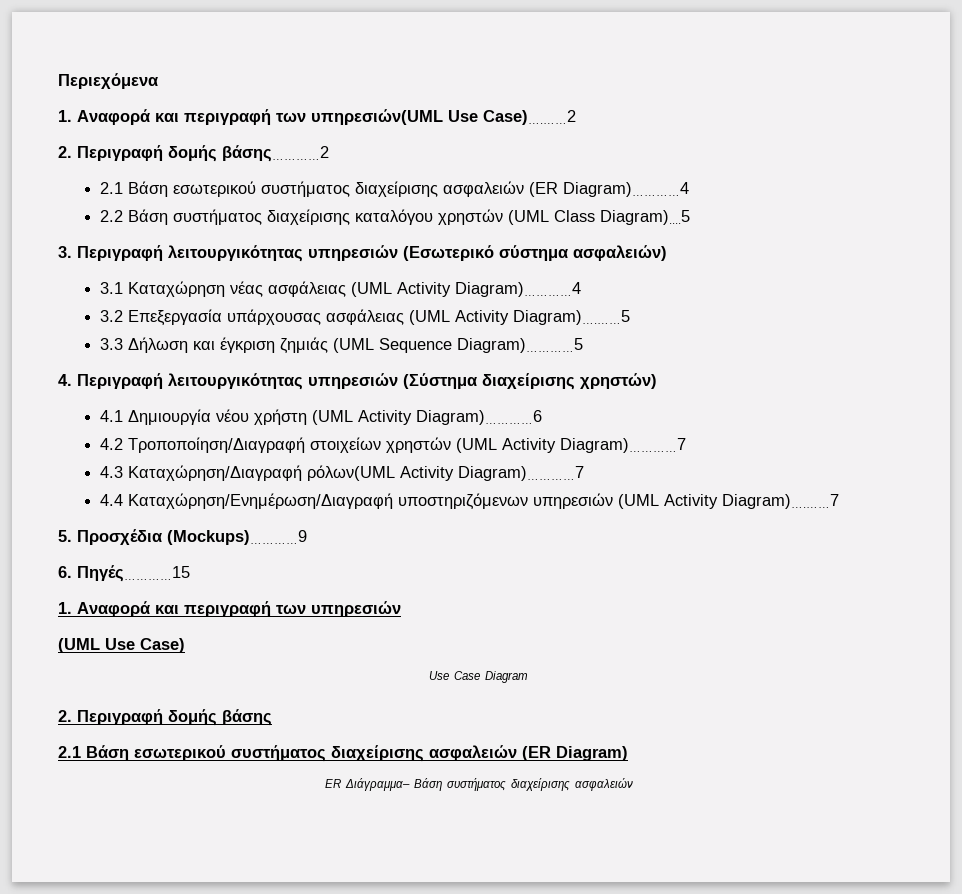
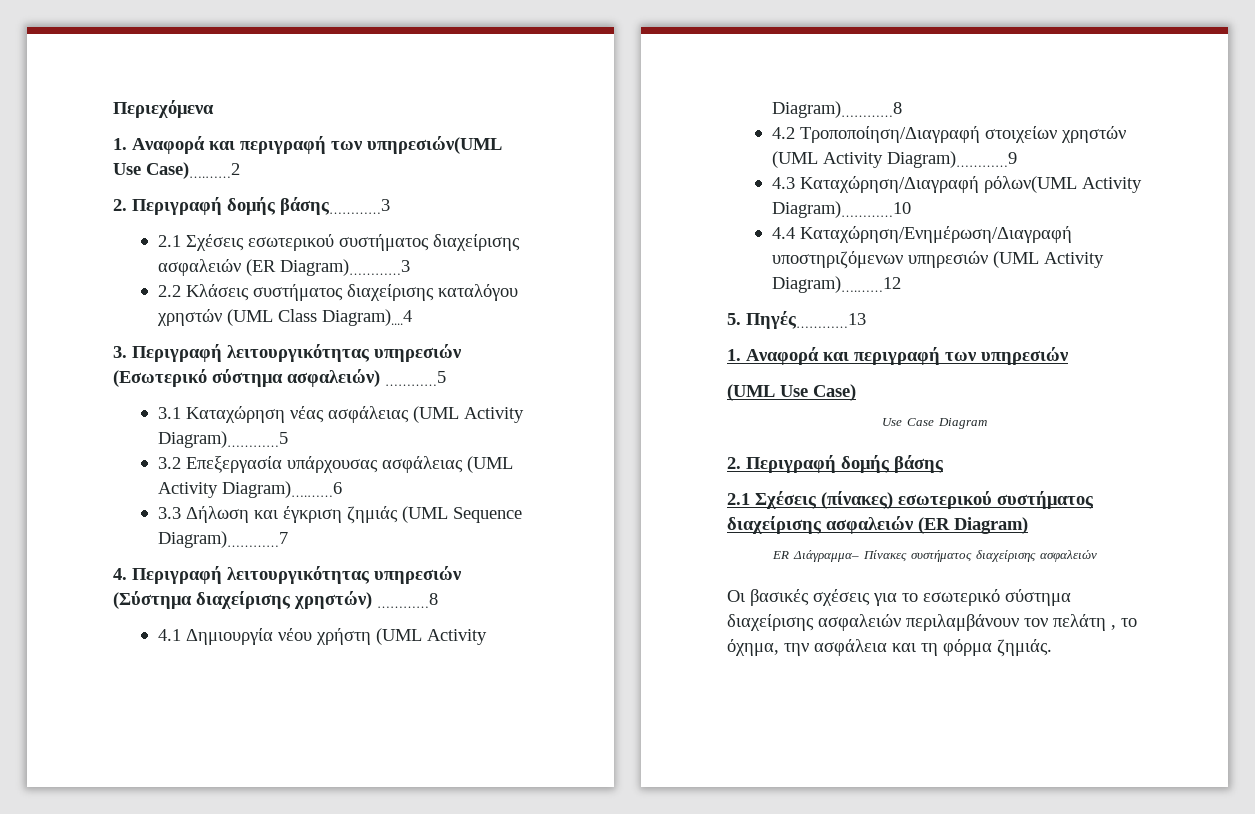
[222,145,329,162] [100,181,690,197] βάσης…………2 // 2.1 Βάση εσωτερικού συστήματος διαχείρισης ασφαλειών (ER Diagram)…………4 -> [280,197,390,215] [157,234,520,251] [157,259,410,276] βάσης…………3 // 2.1 Σχέσεις εσωτερικού συστήματος διαχείρισης ασφαλειών (ER Diagram)…………3
[128,209,169,225] Βάση -> [185,284,249,301] Κλάσεις
[600,210,691,225] Diagram)....5 -> [321,309,412,326] Diagram)....4
(667, 253) none -> [385,371,446,386] …………5
[455,282,582,297] Diagram)…………4 -> [157,431,288,448] Diagram)…………5
[513,310,631,325] Diagram)….……5 -> [221,481,342,498] Diagram)….……6
[457,338,584,353] Diagram)…………5 -> [157,531,288,548] Diagram)…………7
(657, 381) none -> [377,593,438,608] …………8
[416,410,543,425] Diagram)…………6 -> [771,101,902,118] Diagram)…………8
[560,438,687,453] Diagram)…………7 -> [886,151,1017,168] Diagram)…………9
[458,466,585,481] Diagram)…………7 -> [771,201,911,218] Diagram)…………10
[722,494,840,509] Diagram)….……7 -> [771,276,901,293] Diagram)….……12
[77,529,307,545] [58,565,190,582] Προσχέδια (Mockups)…………9 // 6. Πηγές…………15 -> [746,311,866,329] Πηγές…………13
[86,745,129,761] Βάση -> [755,491,893,509] Σχέσεις (πίνακες)
[413,778,633,791] Βάση συστήματος διαχείρισης ασφαλειών -> [862,550,1097,562] [727,589,1071,606] [727,614,1137,631] [727,639,1052,657] Πίνακες συστήματος διαχείρισης ασφαλειών // Οι βασικές σχέσεις για το εσωτερικό σύστημα διαχείρισης ασφαλειών περιλαμβάνουν τον πελάτη , το όχημα, την ασφάλεια και τη φόρμα ζημιάς.

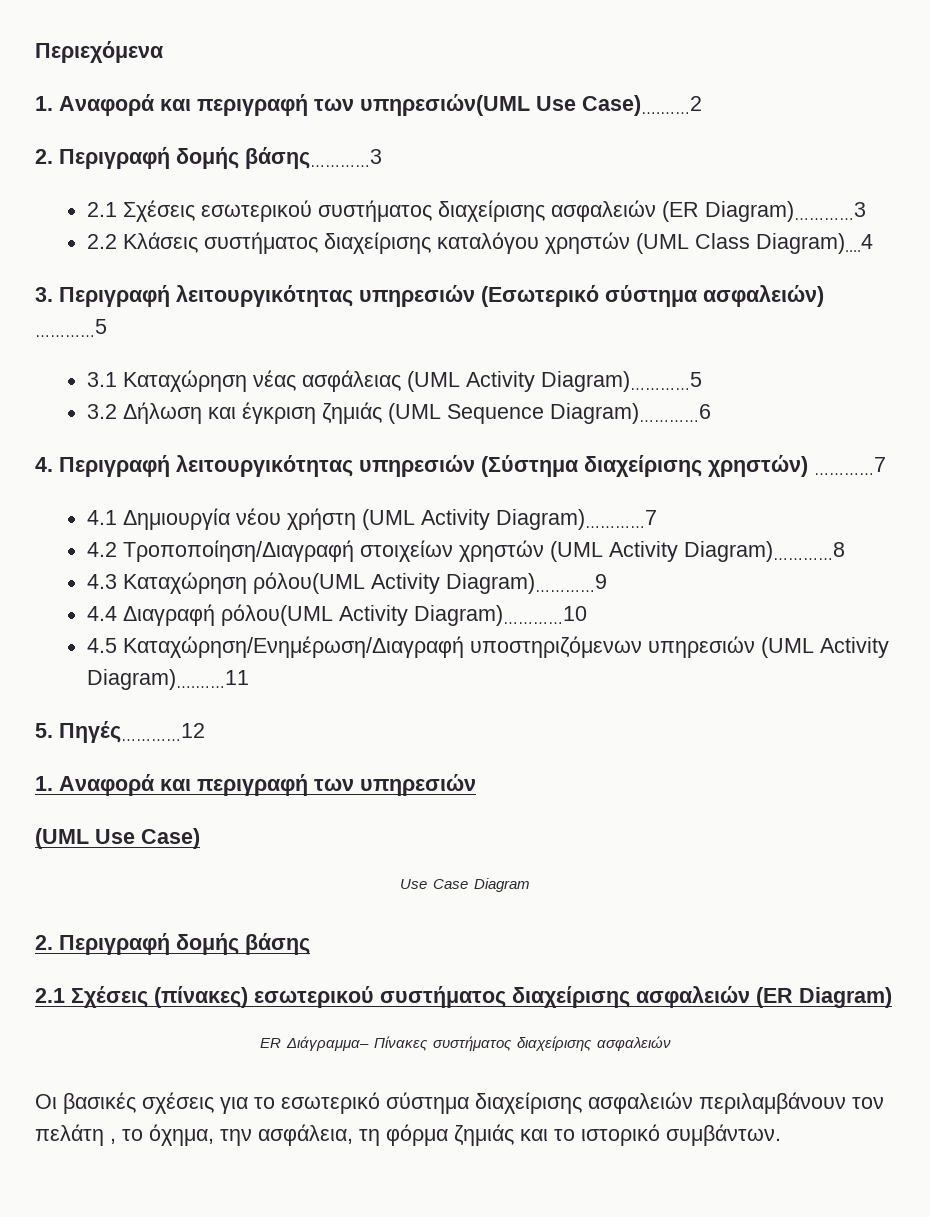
[185,456,513,473] [157,481,342,498] [157,507,181,519] Επεξεργασία υπάρχουσας ασφάλειας (UML Activity Diagram)….……6 // 3.3 -> (117, 411) none
[157,531,288,548] Diagram)…………7 -> [549,403,711,424] Diagram)…………6
[377,593,438,608] …………8 -> [814,457,886,475] …………7
[771,101,902,118] Diagram)…………8 -> [495,509,657,530] Diagram)…………7
[886,151,1017,168] [771,176,1077,193] Diagram)…………9 // 4.3 Καταχώρηση/Διαγραφή ρόλων(UML -> [683,541,845,562] [86,572,607,594] [86,604,333,626] Diagram)…………8 // 4.3 Καταχώρηση ρόλου(UML Activity Diagram)…………9 // 4.4 Διαγραφή ρόλου(UML
[771,227,795,239] 4.4 -> [86,638,117,653] 4.5
[771,276,901,293] Diagram)….……12 -> [86,669,249,690] Diagram)….……11
[746,311,866,329] Πηγές…………13 -> [59,721,205,743] Πηγές…………12
[814,639,1052,657] ασφάλεια και τη φόρμα ζημιάς. -> [258,1124,781,1146] ασφάλεια, τη φόρμα ζημιάς και το ιστορικό συμβάντων.

